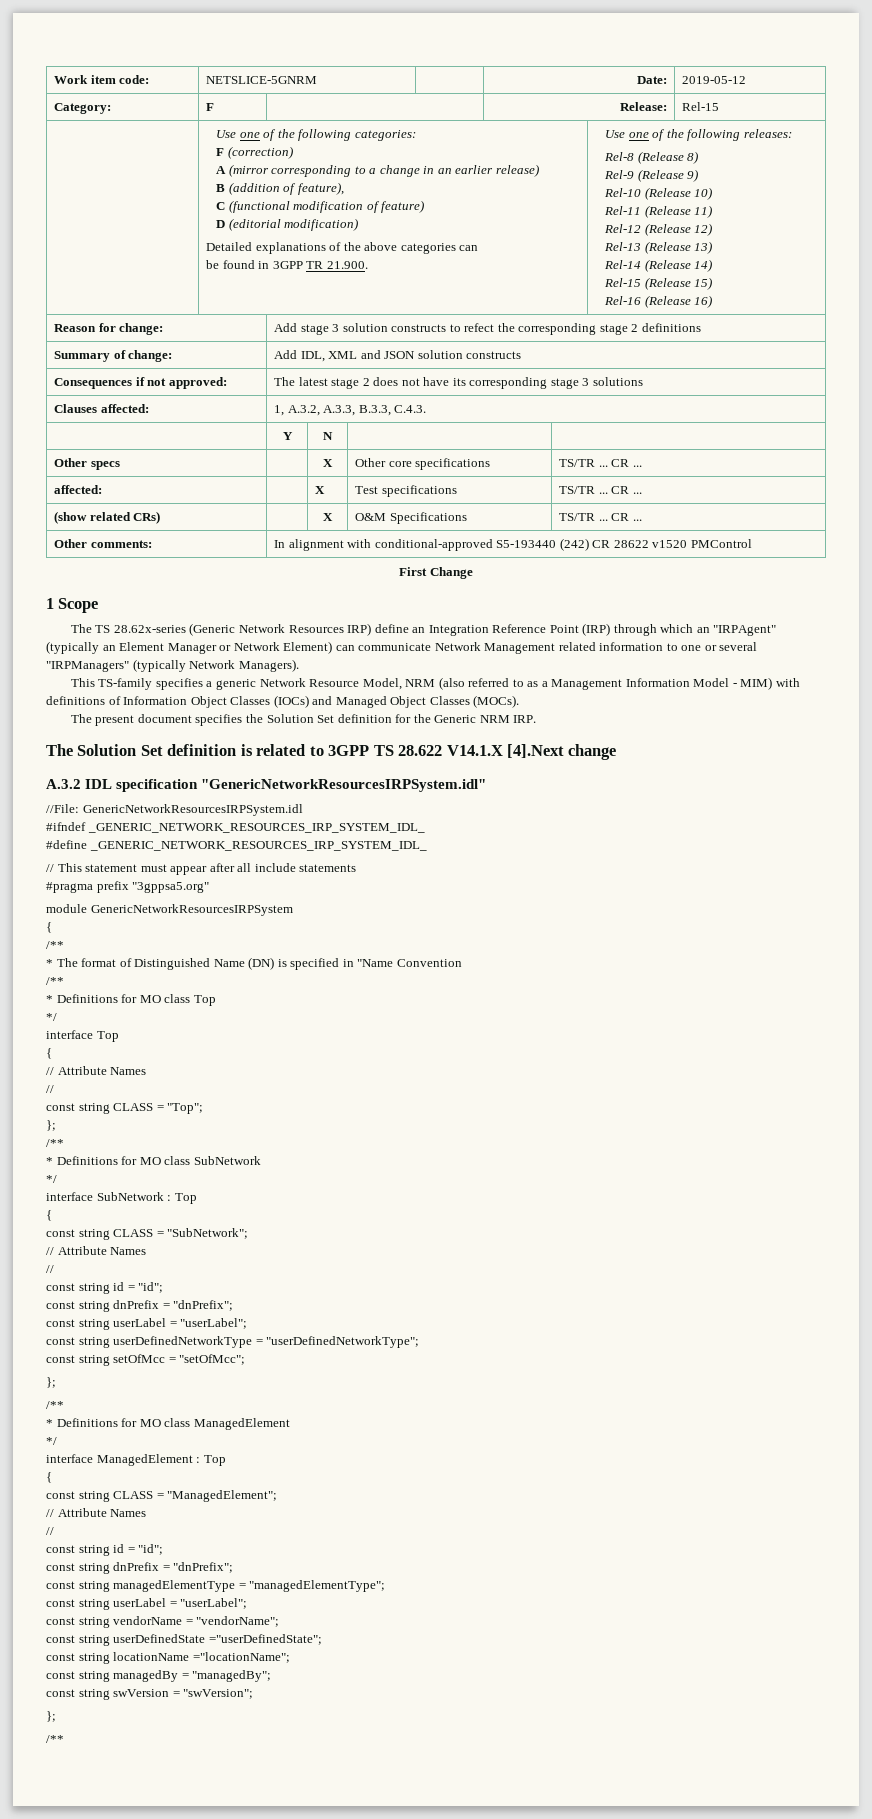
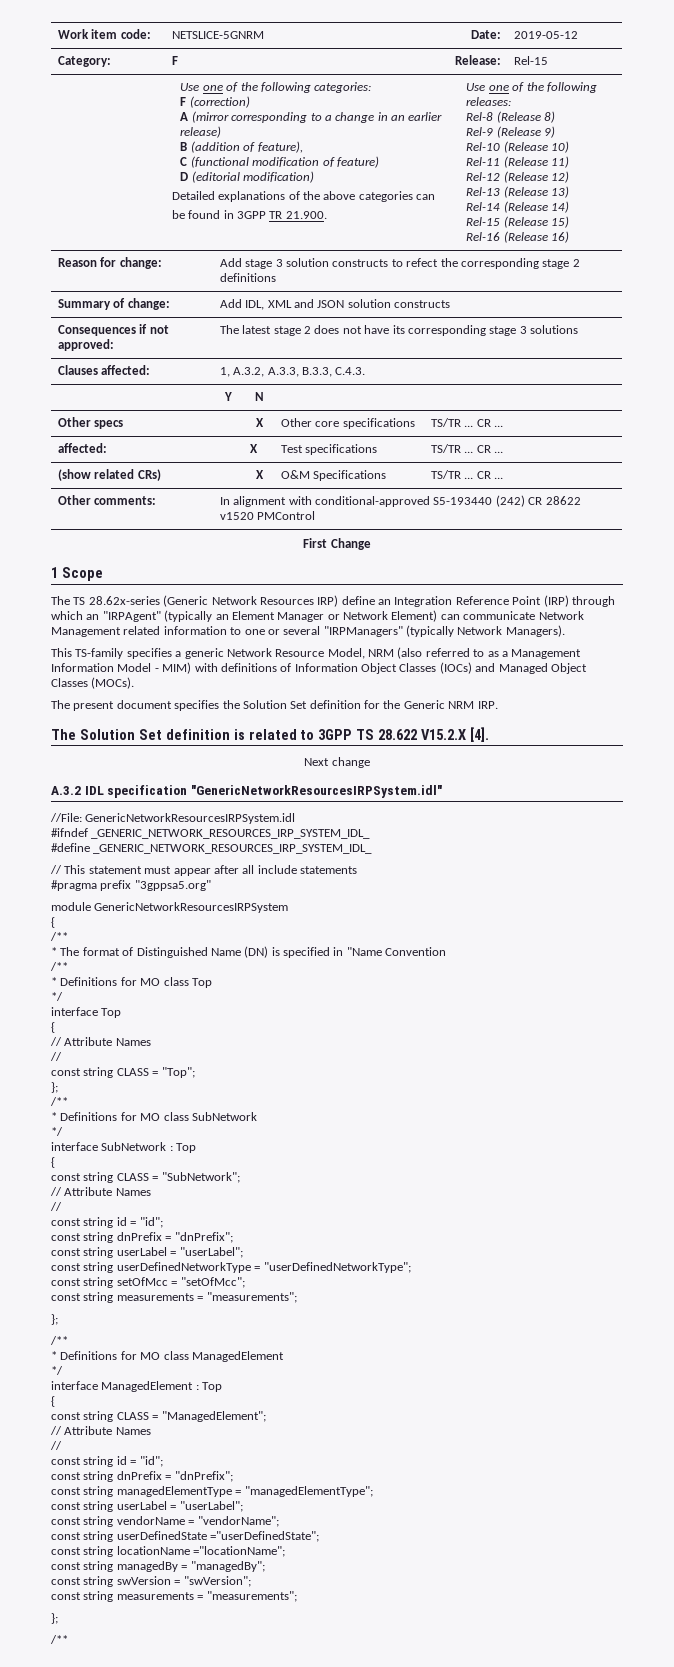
[446,744,565,758] V14.1.X [4].Next -> [421,727,490,742] [304,758,330,766] V15.2.X [4]. // Next
(246, 1359) none -> [51,1292,297,1303] // const string measurements = "measurements";
(254, 1694) none -> [51,1591,297,1602] // const string measurements = "measurements";

